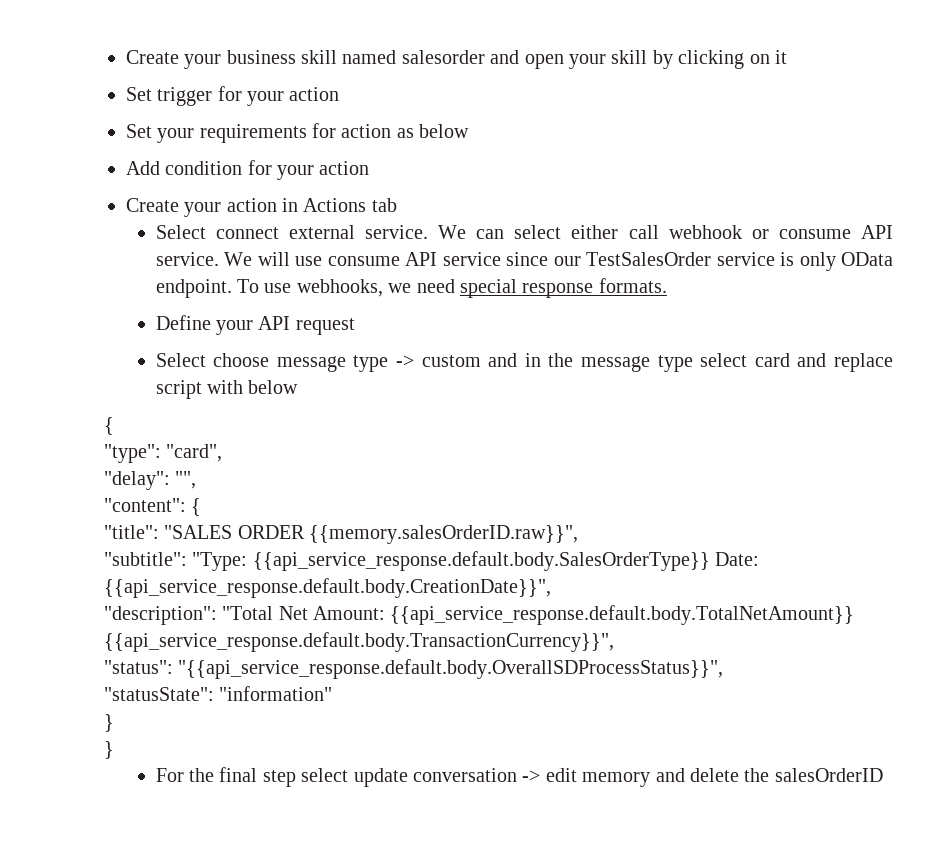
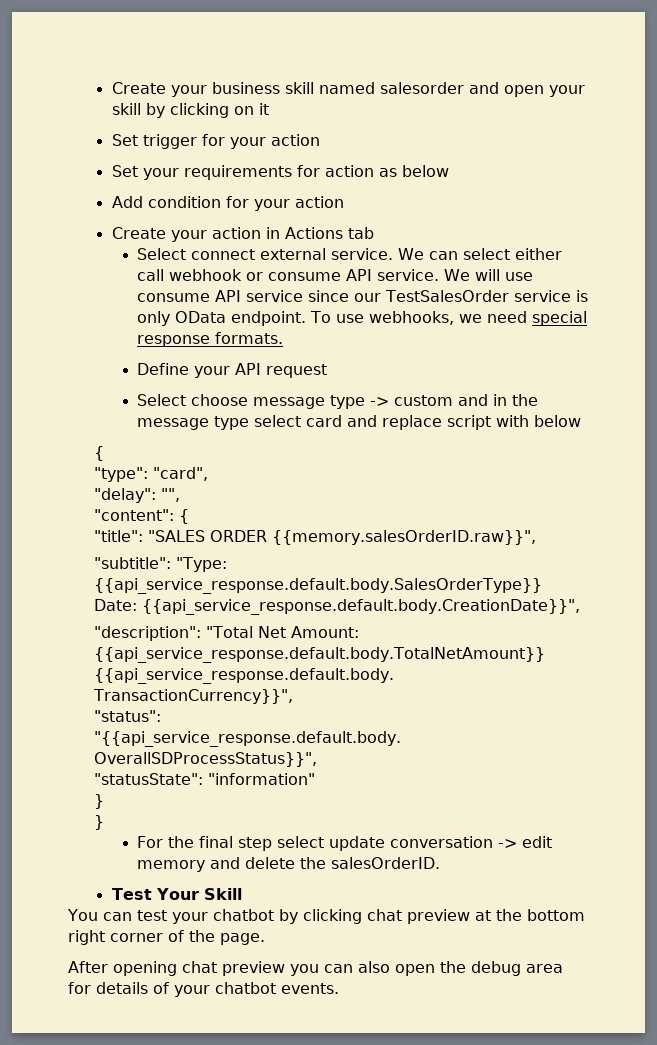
[774,768,883,782] salesOrderID -> [331,857,441,869] [111,888,242,900] [67,909,585,924] [68,930,265,945] [68,961,563,976] [68,982,339,997] salesOrderID. // Test Your Skill // You can test your chatbot by clicking chat preview at the bottom right corner of the page. // After opening chat preview you can also open the debug area for details of your chatbot events.

